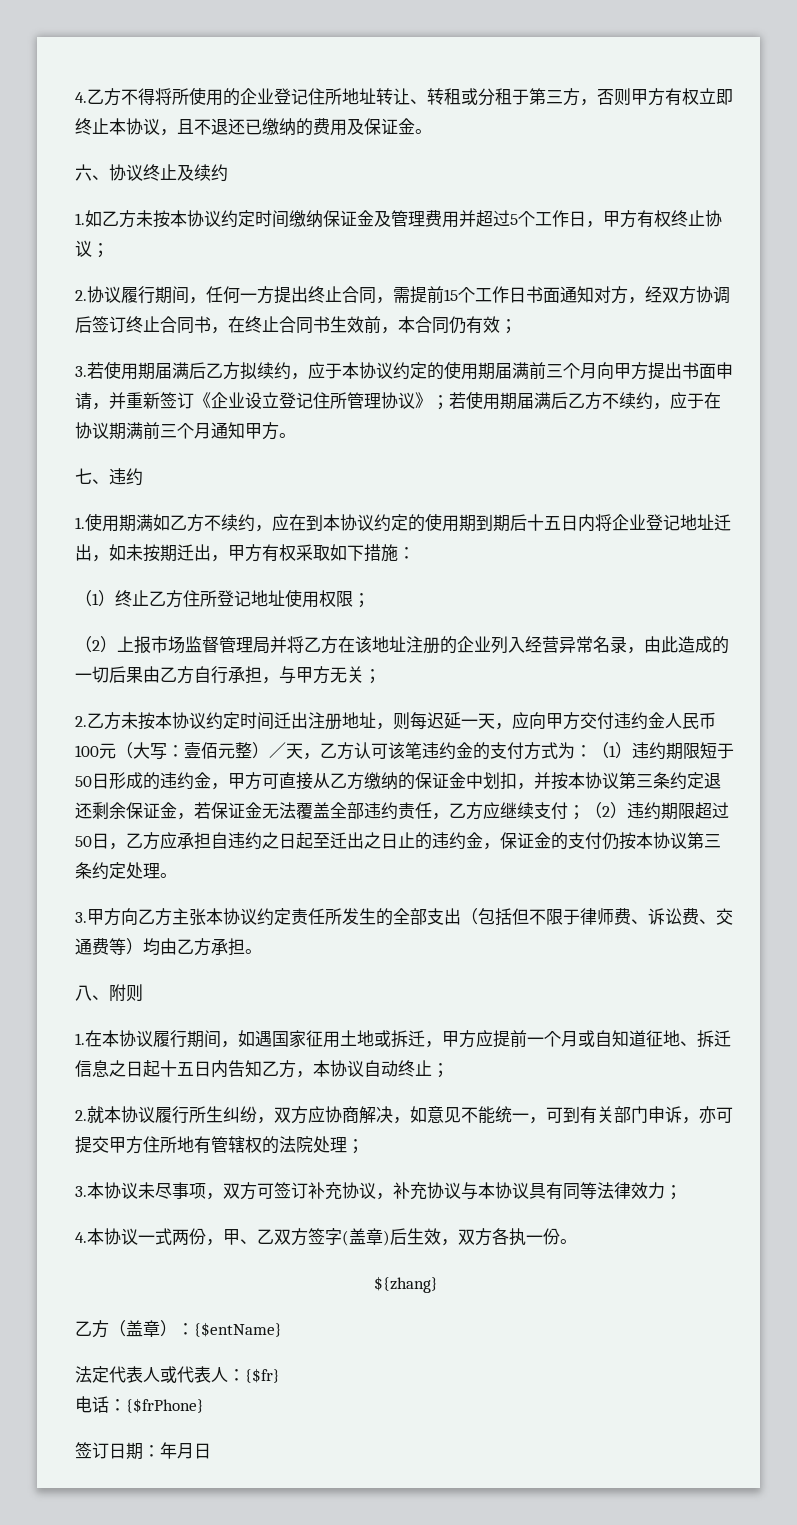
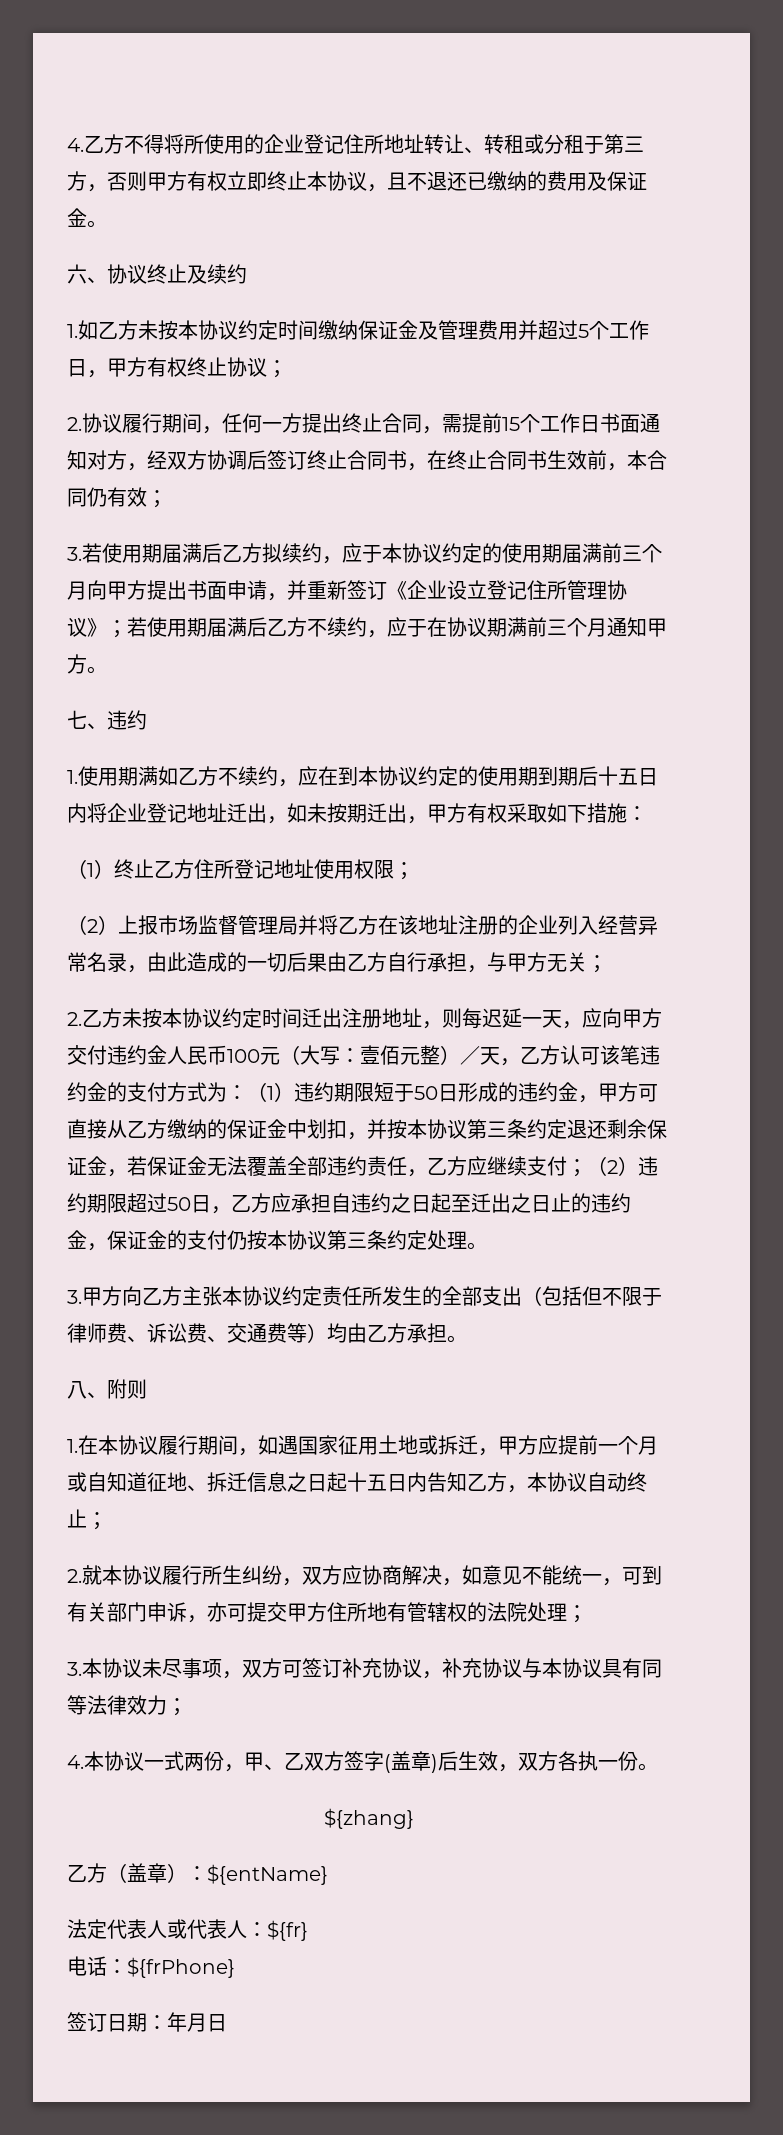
[194,1322,282,1337] {$entName} -> [207,1864,328,1885] ${entName}
[245,1368,280,1383] {$fr} -> [267,1920,308,1941] ${fr}
[126,1398,204,1413] {$frPhone} -> [127,1957,235,1978] ${frPhone}

